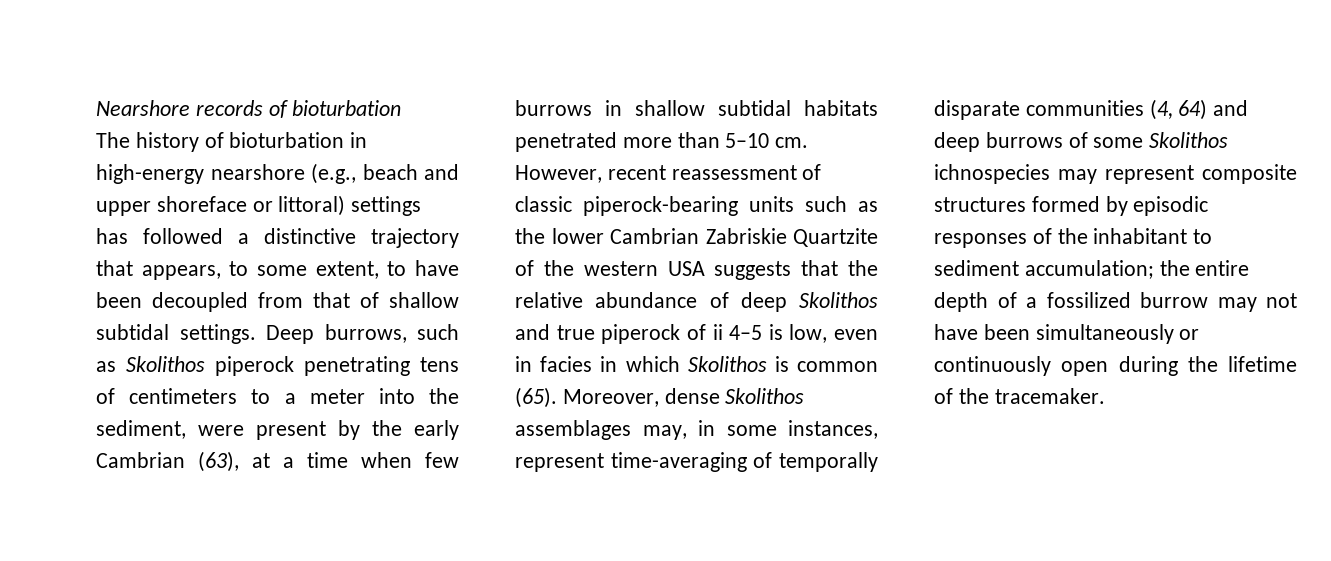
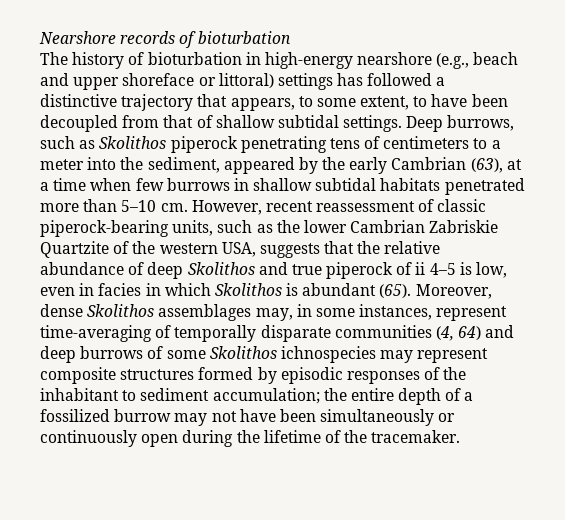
[198,421,326,440] were present -> [223,157,295,174] appeared
[749,196,794,212] units -> [172,220,214,236] units,
[667,261,705,276] USA -> [221,242,256,257] USA,
[797,361,878,372] common -> [302,283,377,296] abundant

